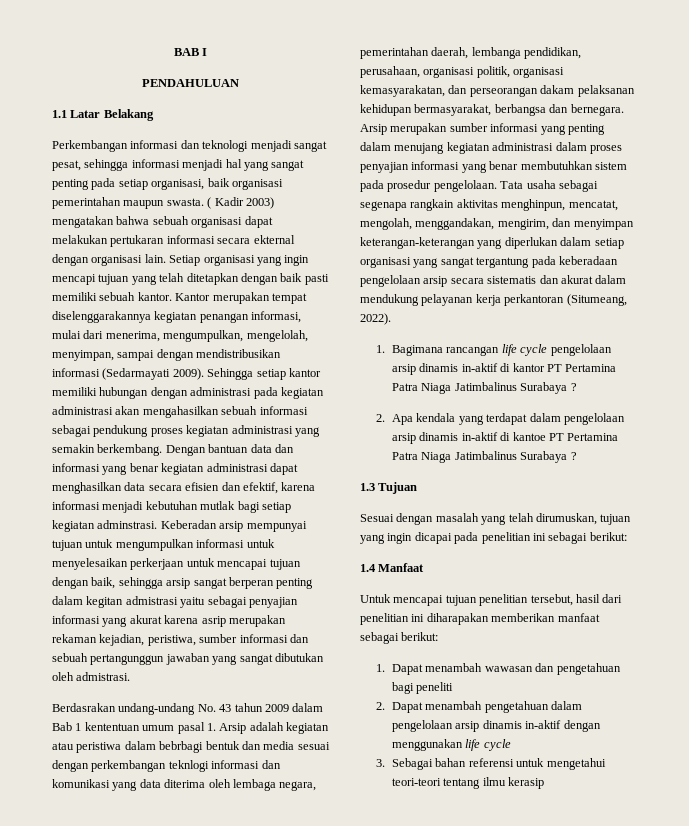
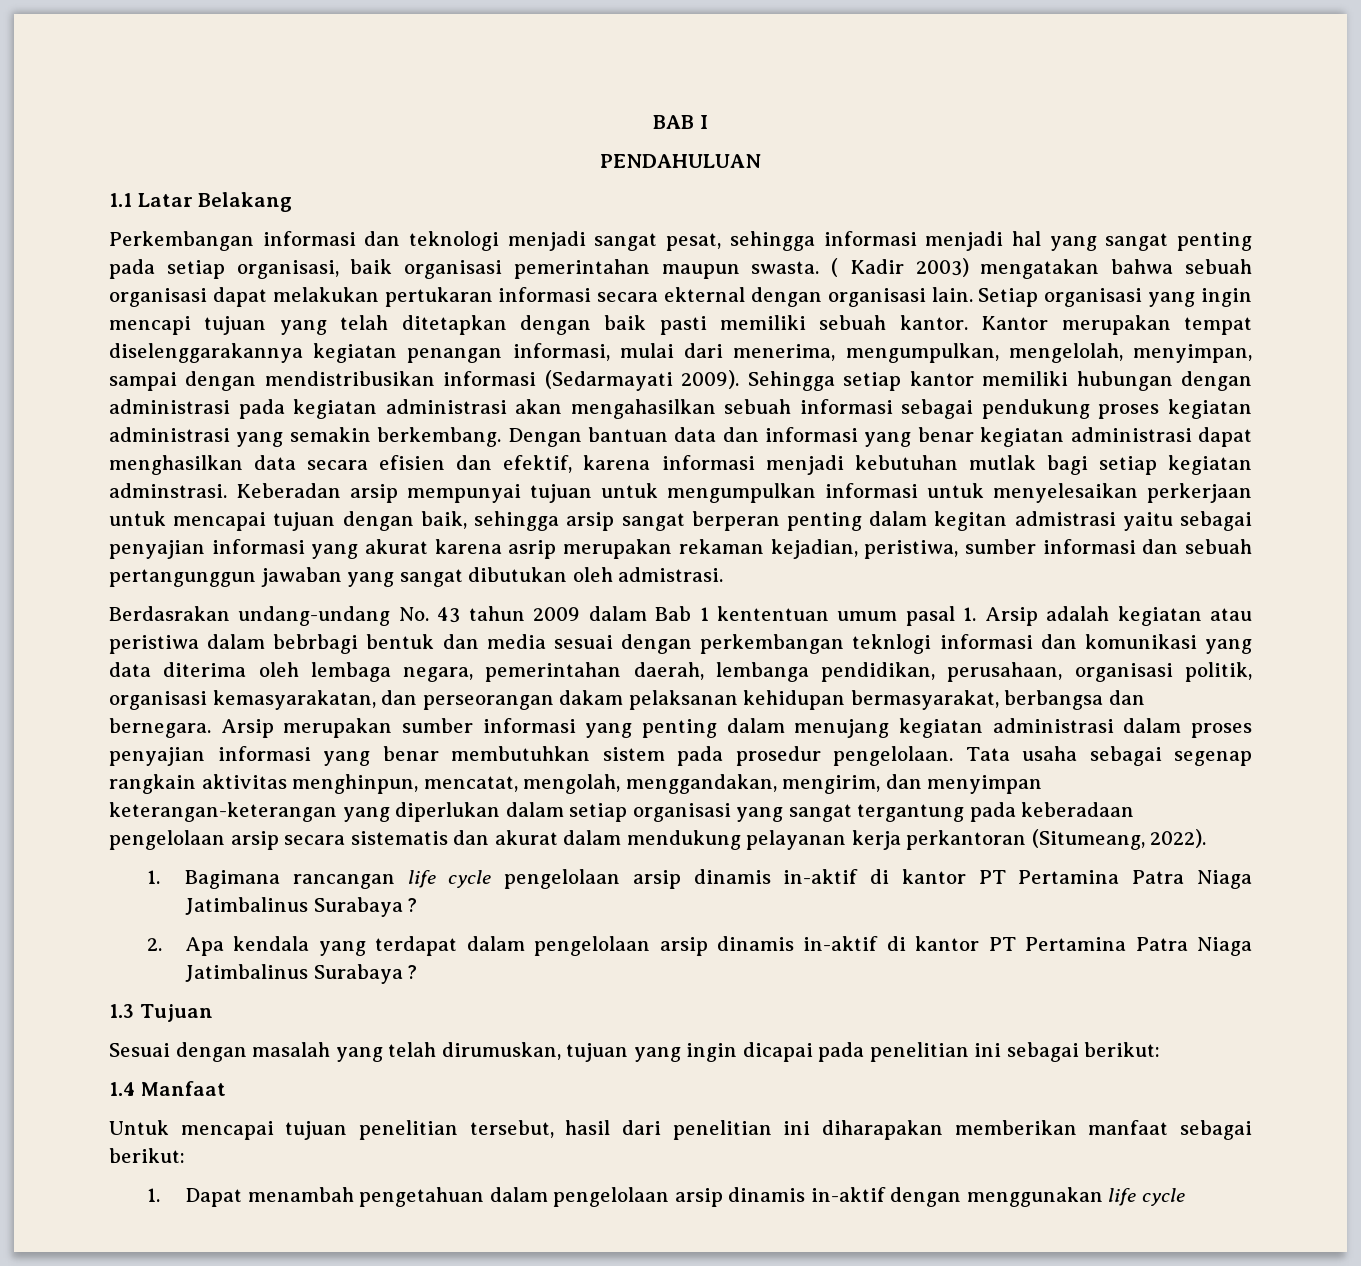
[360,201,407,211] segenapa -> [1174,751,1252,766] segenap
[512,432,546,441] kantoe -> [915,936,980,951] kantor
[484,663,621,675] [392,682,454,694] [376,701,483,713] wawasan dan pengetahuan bagi peneliti // 2. Dapat menambah -> (354, 1194) none
[376,758,606,770] [392,777,545,789] // 3. Sebagai bahan referensi untuk mengetahui teori-teori tentang ilmu kerasip -> (1185, 1197) none

